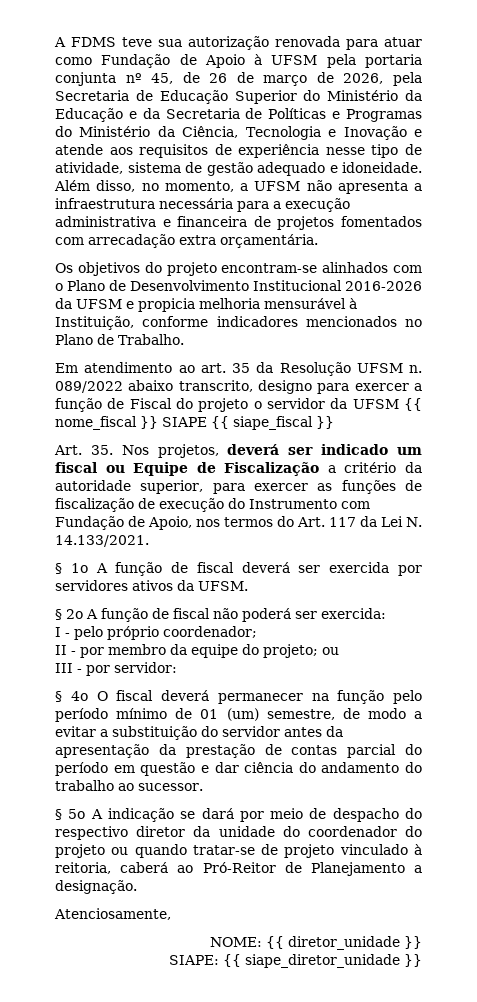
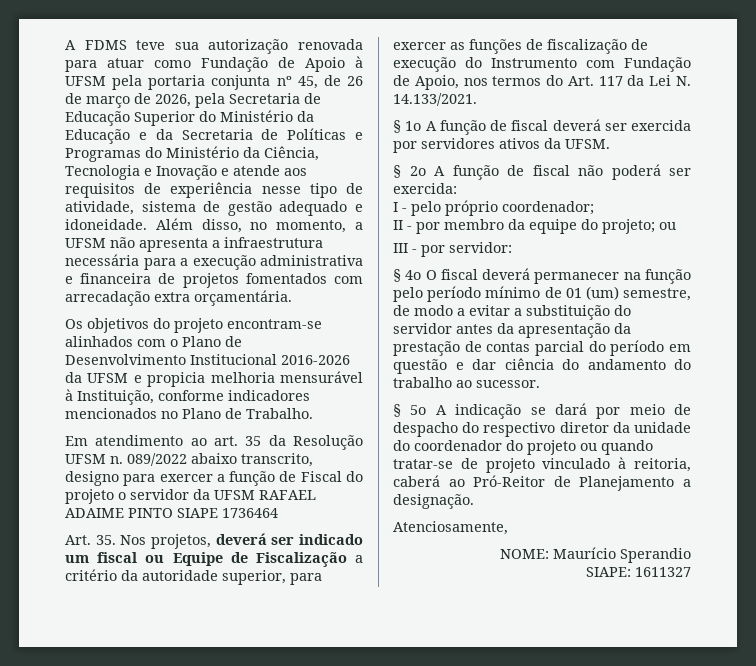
[403,398,422,411] [55,416,334,430] {{ nome_fiscal }} SIAPE {{ siape_fiscal }} -> [259,490,316,500] [65,508,278,518] RAFAEL ADAIME PINTO SIAPE 1736464
[266,936,422,950] [169,954,422,968] {{ diretor_unidade }} // SIAPE: {{ siape_diretor_unidade }} -> [553,547,691,563] [586,567,691,577] Maurício Sperandio // SIAPE: 1611327

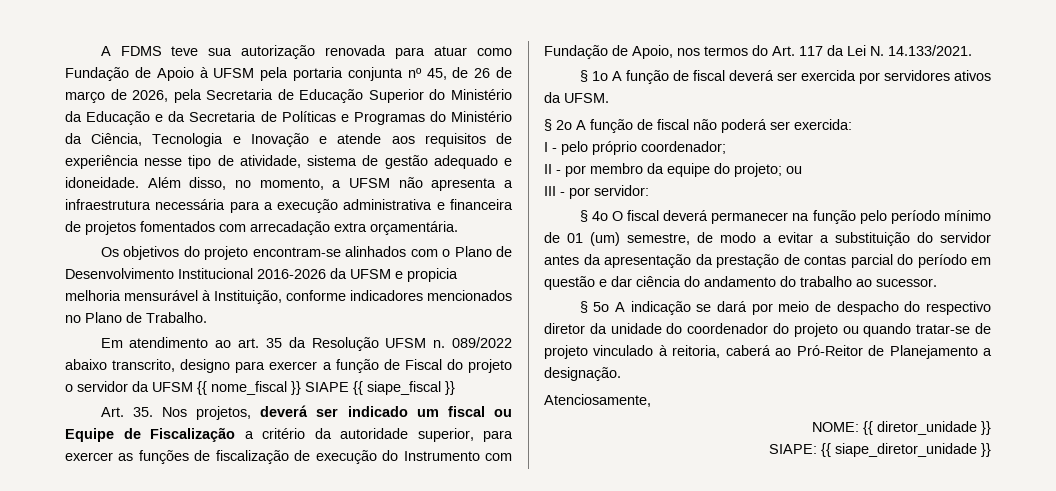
[259,490,316,500] [65,508,278,518] RAFAEL ADAIME PINTO SIAPE 1736464 -> [197,381,455,395] {{ nome_fiscal }} SIAPE {{ siape_fiscal }}
[553,547,691,563] [586,567,691,577] Maurício Sperandio // SIAPE: 1611327 -> [863,421,991,435] [769,443,991,457] {{ diretor_unidade }} // SIAPE: {{ siape_diretor_unidade }}

